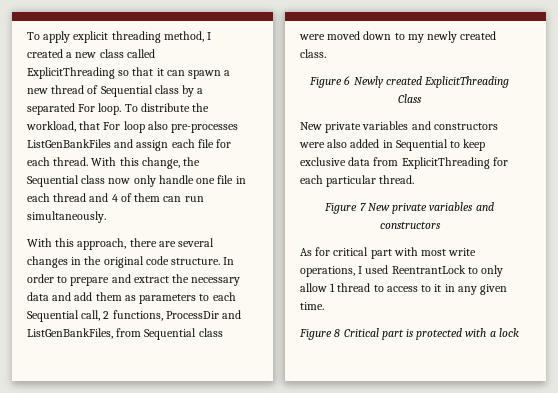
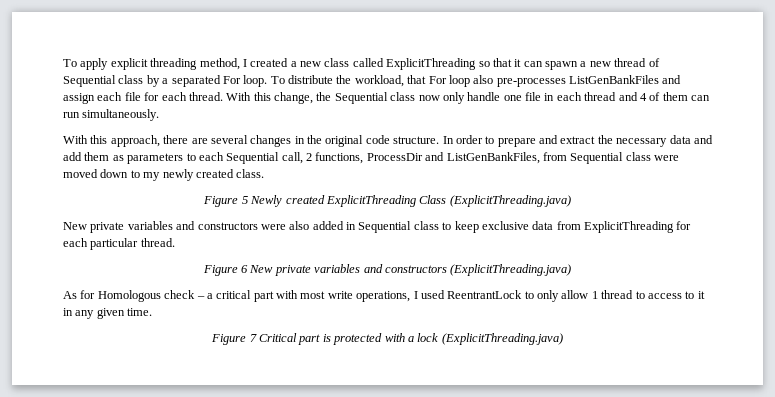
[344,76,351,85] 6 -> [241,196,248,204] 5
(422, 98) none -> [449,195,571,207] (ExplicitThreading.java)
(448, 145) none -> [413,221,439,230] class
[359,202,494,214] [379,221,441,229] 7 New private variables and constructors -> [241,264,572,276] 6 New private variables and constructors (ExplicitThreading.java)
(331, 251) none -> [97,290,213,302] Homologous check – a
[334,329,341,337] 8 -> [249,334,257,342] 7
(519, 332) none -> [441,333,563,345] (ExplicitThreading.java)

